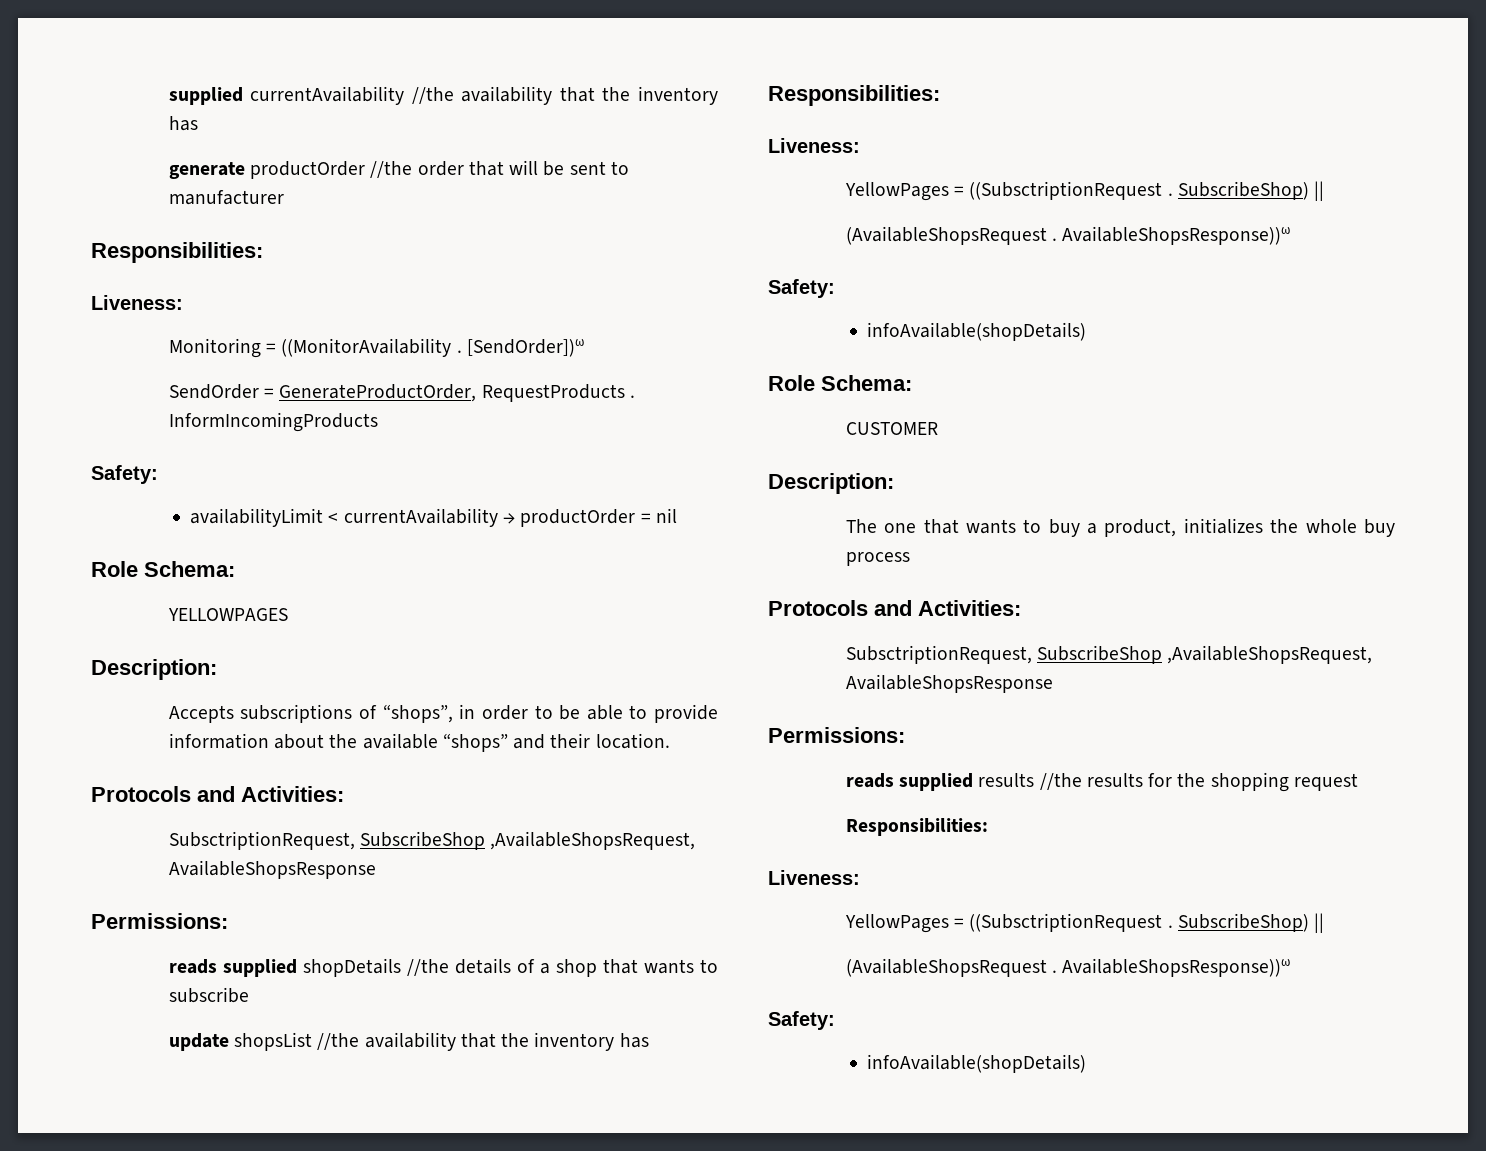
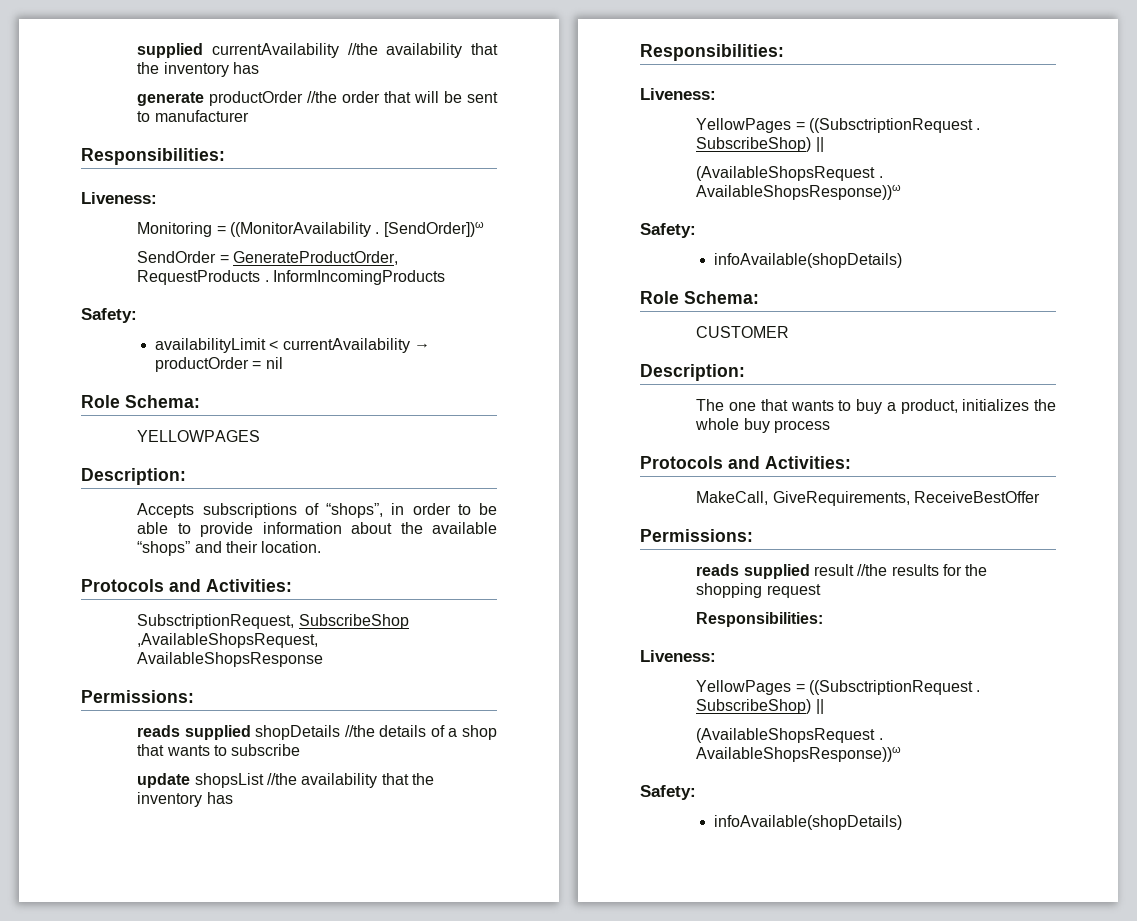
[845,645,1373,664] [845,674,1053,693] [768,727,905,743] [845,773,1035,791] SubsctriptionRequest, SubscribeShop ,AvailableShopsRequest, AvailableShopsResponse // Permissions: // reads supplied results -> [696,491,1040,506] [640,529,753,542] [696,564,854,579] MakeCall, GiveRequirements, ReceiveBestOffer // Permissions: // reads supplied result

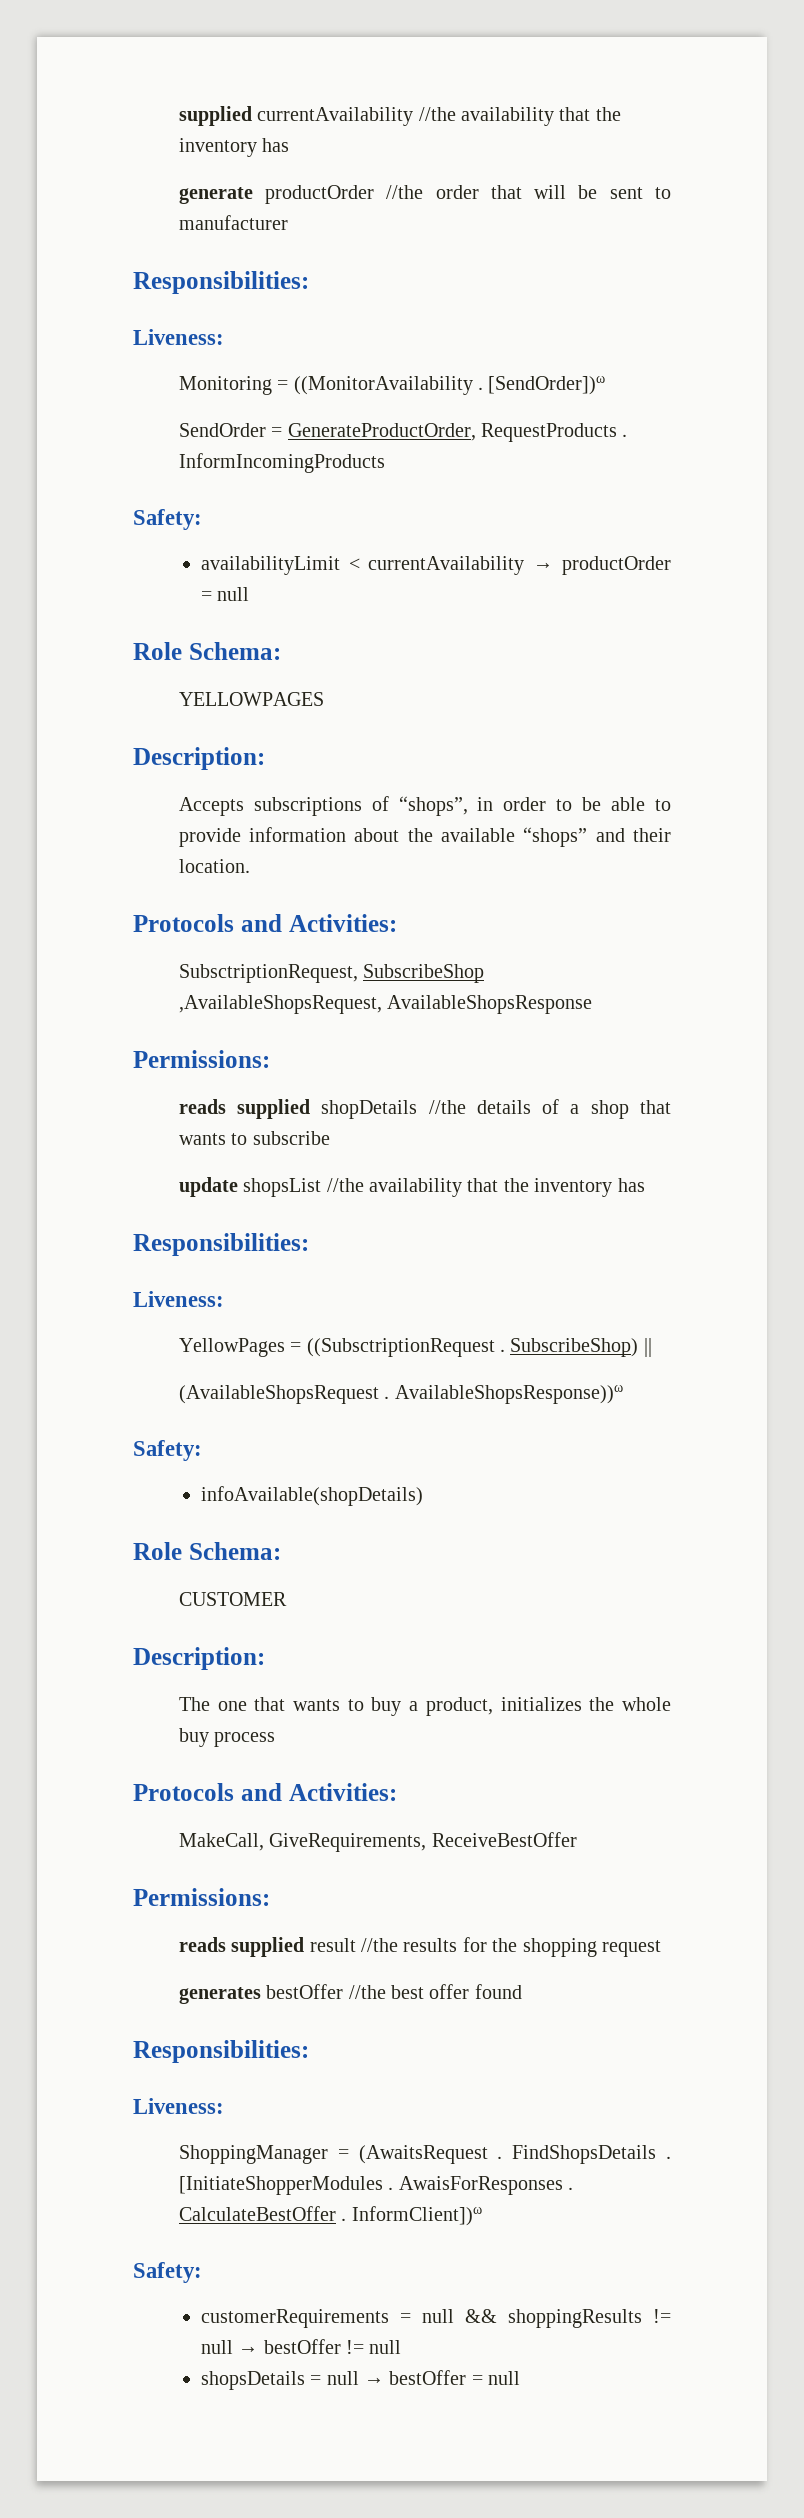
[265,357,283,369] nil -> [217,587,250,601] null
[696,612,824,627] [640,650,716,662] [696,680,981,695] [696,699,824,714] [696,728,883,743] [696,746,902,762] [640,785,696,800] [713,815,902,830] Responsibilities: // Liveness: // YellowPages = ((SubsctriptionRequest . SubscribeShop) || // (AvailableShopsRequest . AvailableShopsResponse))ω // Safety: // infoAvailable(shopDetails) -> [178,1984,522,2004] [133,2040,309,2063] [133,2098,224,2114] [178,2145,671,2164] [178,2176,574,2195] [178,2206,482,2226] [133,2262,202,2283] [200,2309,671,2328] [200,2339,402,2354] [200,2370,521,2390] generates bestOffer //the best offer found // Responsibilities: // Liveness: // ShoppingManager = (AwaitsRequest . FindShopsDetails . [InitiateShopperModules . AwaisForResponses . CalculateBestOffer . InformClient])ω // Safety: // customerRequirements = null && shoppingResults != null → bestOffer != null // shopsDetails = null → bestOffer = null

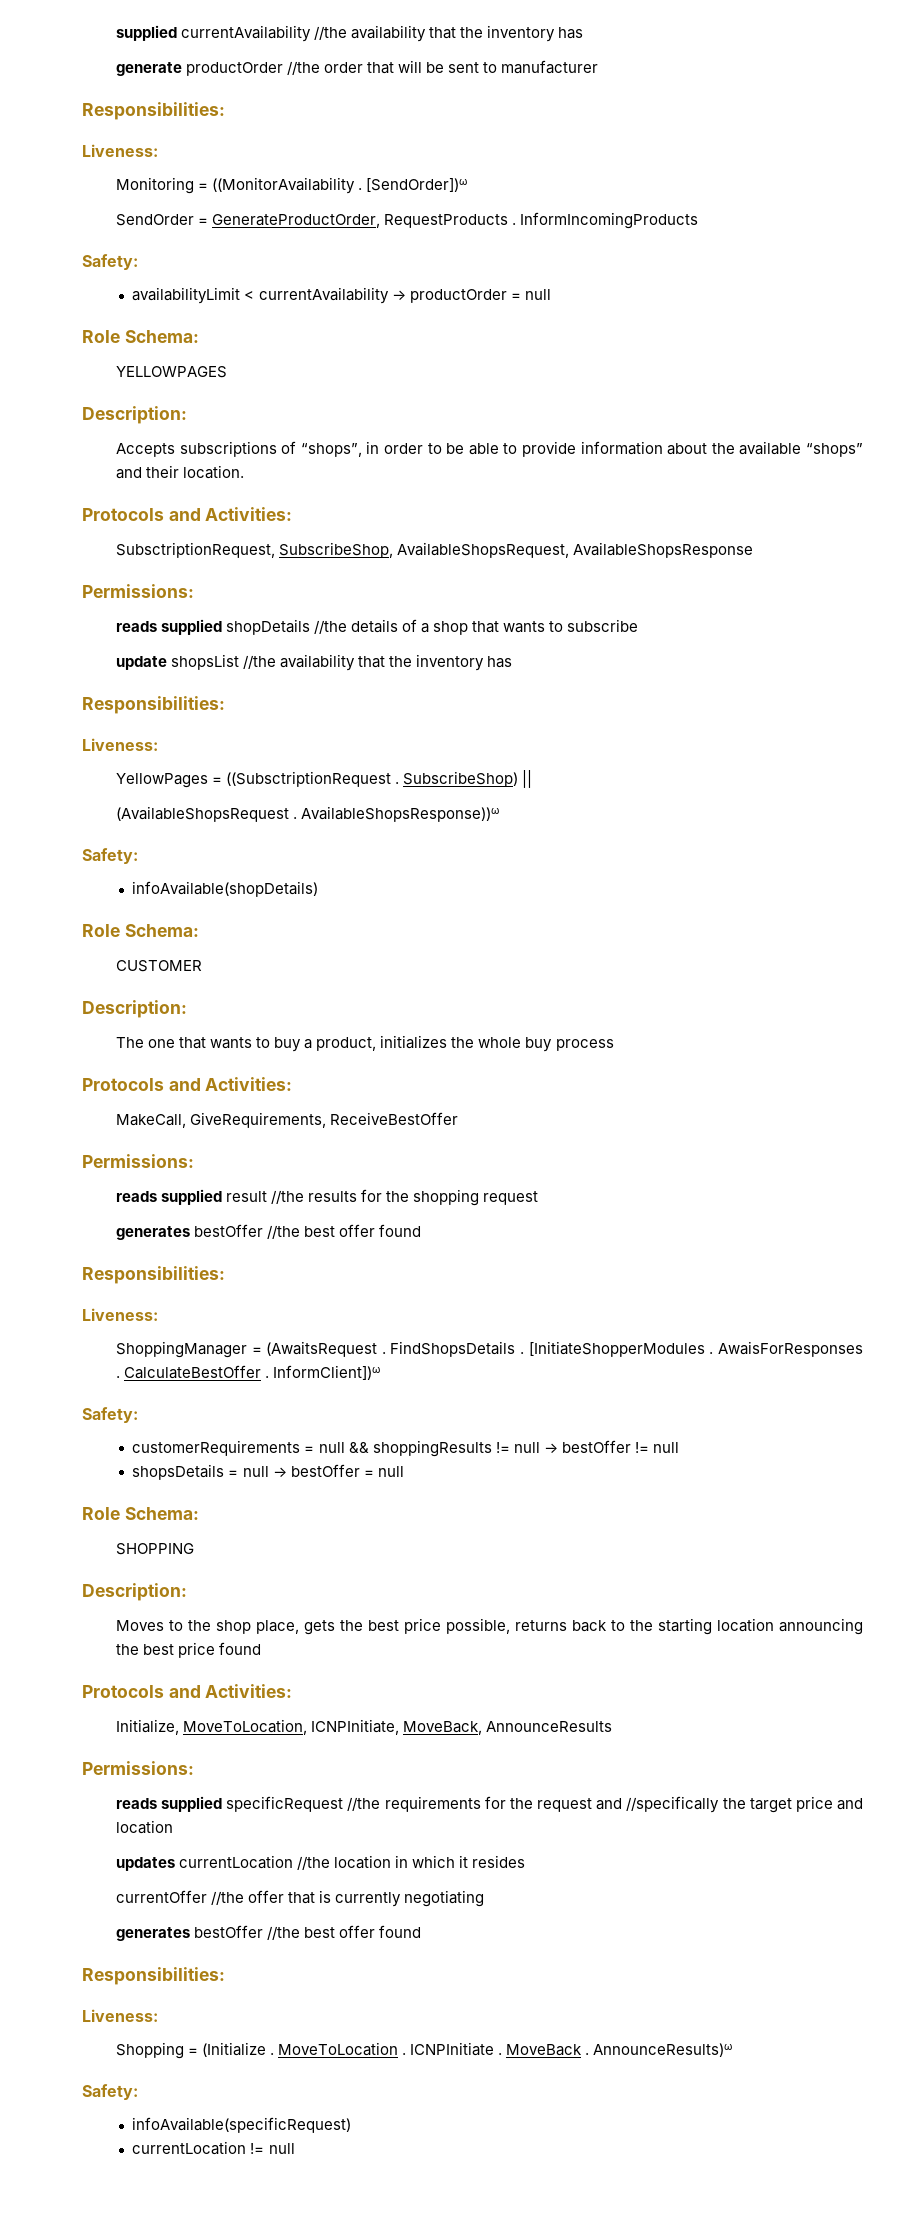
[363,964,485,983] [178,995,382,1014] SubscribeShop ,AvailableShopsRequest, -> [278,542,570,558] SubscribeShop, AvailableShopsRequest,
(521, 2378) none -> [82,1507,199,1520] [115,1543,194,1555] [82,1583,187,1601] [115,1618,864,1635] [115,1642,262,1658] [82,1684,293,1698] [115,1719,613,1735] [82,1761,194,1775] [115,1796,864,1813] [115,1820,173,1834] [115,1855,526,1871] [115,1890,485,1907] [115,1925,422,1941] [82,1967,225,1985] [82,2009,158,2022] [115,2042,733,2059] [82,2084,138,2100] [132,2117,352,2133] [132,2141,295,2155] // Role Schema: // SHOPPING // Description: // Moves to the shop place, gets the best price possible, returns back to the starting location announcing the best price found // Protocols and Activities: // Initialize, MoveToLocation, ICNPInitiate, MoveBack, AnnounceResults // Permissions: // reads supplied specificRequest //the requirements for the request and //specifically the target price and location // updates currentLocation //the location in which it resides // currentOffer //the offer that is currently negotiating // generates bestOffer //the best offer found // Responsibilities: // Liveness: // Shopping = (Initialize . MoveToLocation . ICNPInitiate . MoveBack . AnnounceResults)ω // Safety: // infoAvailable(specificRequest) // currentLocation != null

